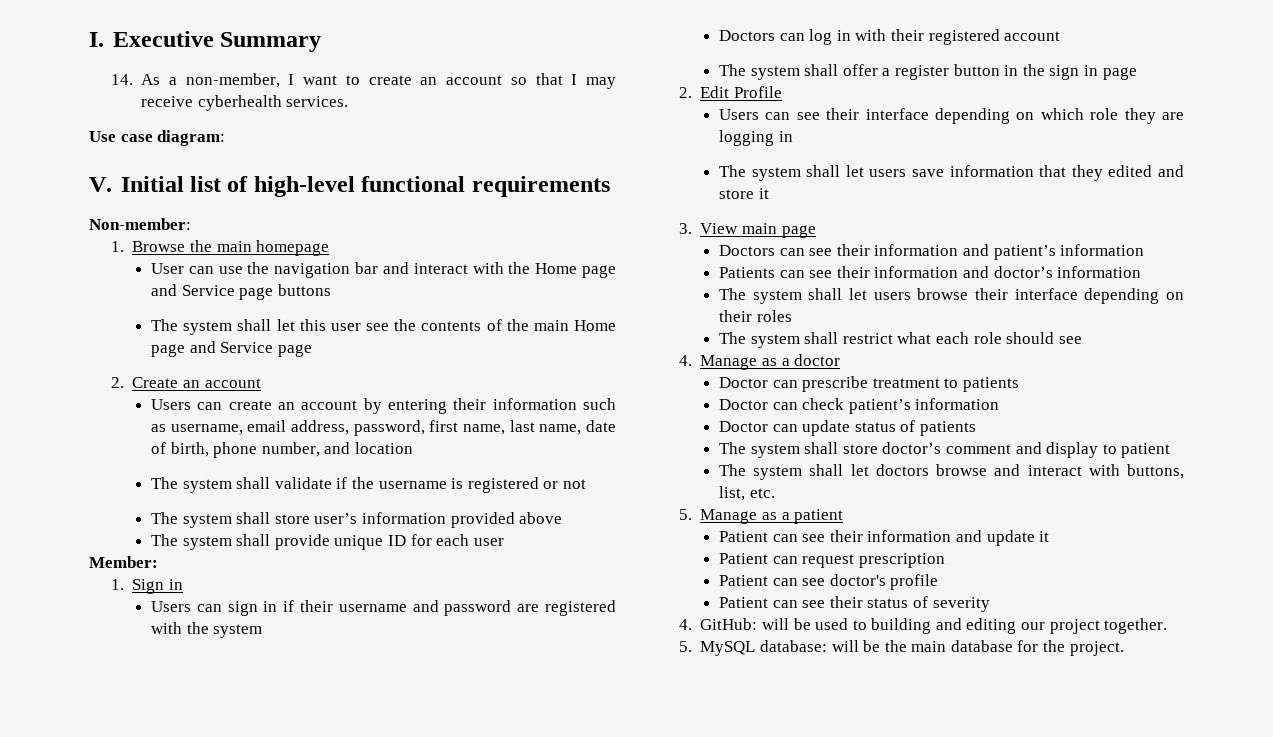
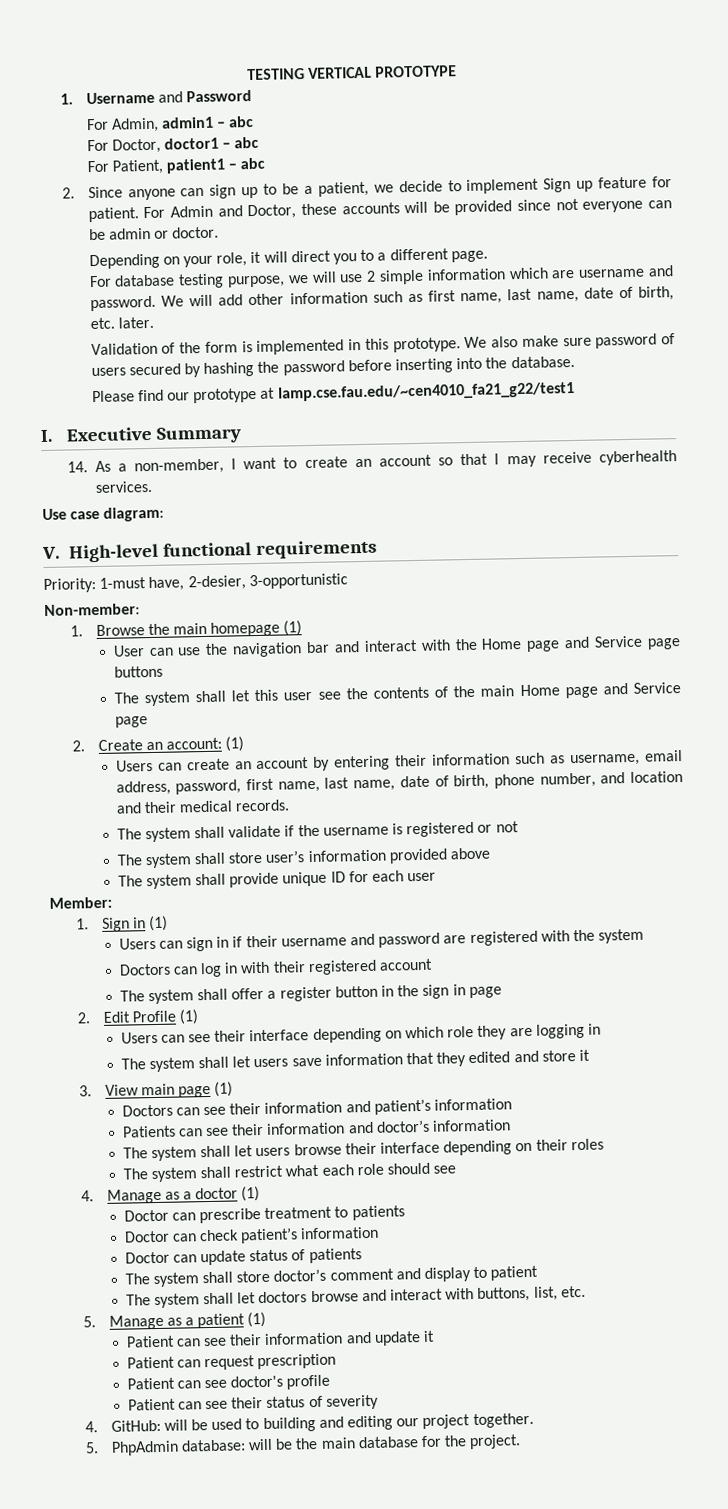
(89, 39) none -> [246,65,458,81] [59,89,253,105] [85,115,255,133] [86,136,260,154] [86,157,266,175] [61,176,672,201] [87,198,672,223] [88,226,220,241] [88,248,488,270] [88,265,674,289] [89,286,675,312] [89,316,154,330] [90,333,675,356] [90,355,575,378] [91,381,575,404] TESTING VERTICAL PROTOTYPE // 1. Username and Password // For Admin, admin1 – abc // For Doctor, doctor1 – abc // For Patient, patient1 – abc // 2. Since anyone can sign up to be a patient, we decide to implement Sign up feature for patient. For Admin and Doctor, these accounts will be provided since not everyone can be admin or doctor. // Depending on your role, it will direct you to a different page. // For database testing purpose, we will use 2 simple information which are username and password. We will add other information such as first name, last name, date of birth, etc. later. // Validation of the form is implemented in this prototype. We also make sure password of users secured by hashing the password before inserting into the database. // Please find our prototype at lamp.cse.fau.edu/~cen4010_fa21_g22/test1 //
[120,176,610,197] Initial list of high-level functional requirements -> [68,539,377,563] [43,573,348,594] High-level functional requirements // Priority: 1-must have, 2-desier, 3-opportunistic
(330, 248) none -> [283,620,303,636] (1)
[204,378,261,388] account -> [166,736,245,752] account: (1)
(413, 448) none -> [115,799,291,814] and their medical records.
(183, 584) none -> [149,915,169,932] (1)
(782, 92) none -> [179,1009,200,1025] (1)
(816, 231) none -> [214,1081,234,1097] (1)
(841, 360) none -> [241,1186,261,1202] (1)
(844, 516) none -> [247,1311,267,1328] (1)
[700,641,756,656] MySQL -> [110,1440,179,1456] PhpAdmin

